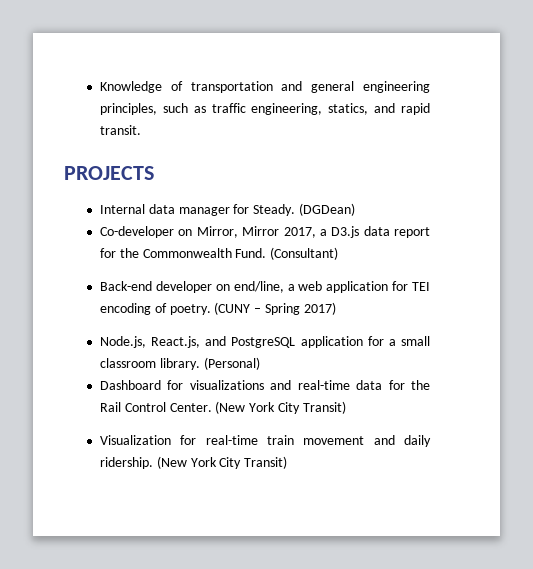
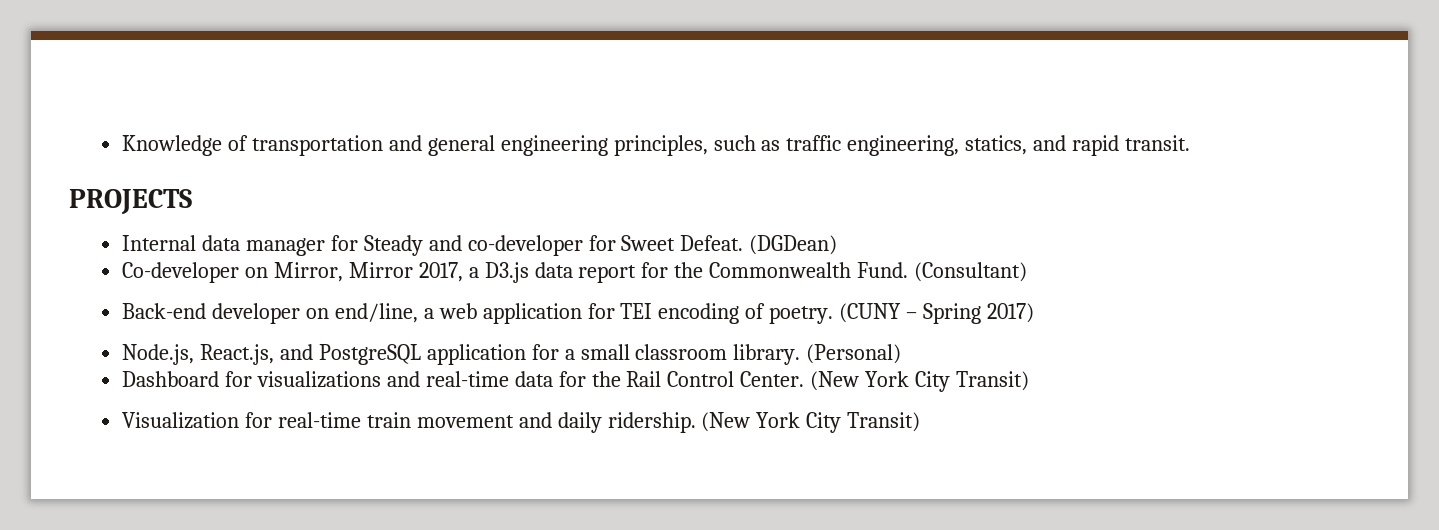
[253,204,296,216] Steady. -> [363,235,744,256] Steady and co-developer for Sweet Defeat.

